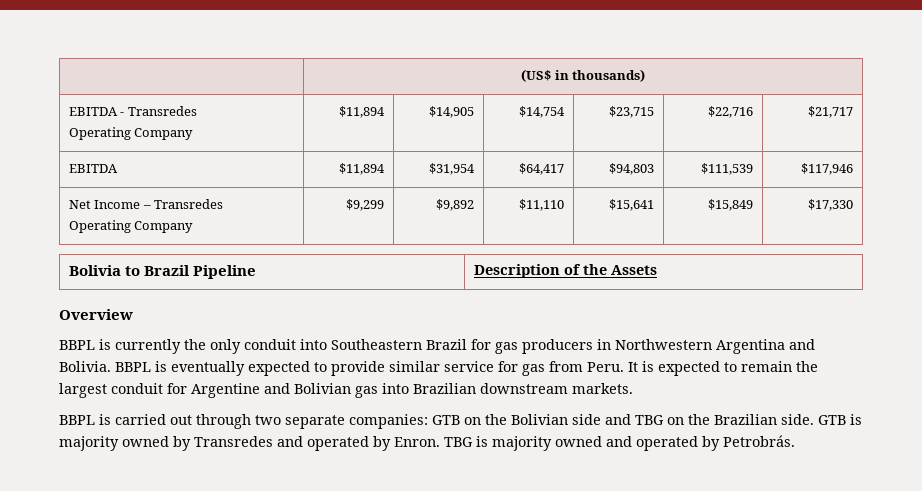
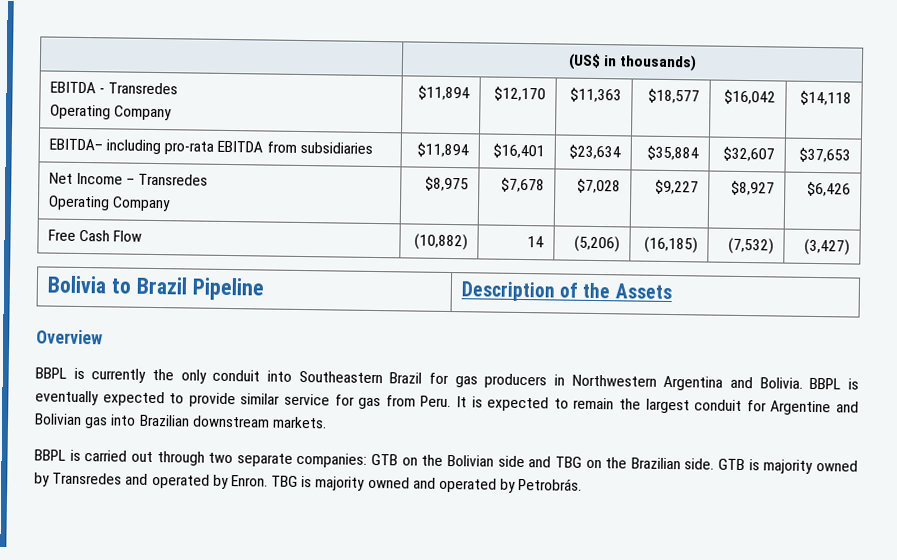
[429,106,475,118] [519,106,566,118] [609,106,655,118] [708,106,754,118] [808,106,854,118] [68,164,118,173] [339,163,386,175] [429,163,476,175] [519,163,565,175] [609,163,655,175] [701,163,754,175] [801,163,854,175] $14,905 | $14,754 | $23,715 | $22,716 | $21,717 // EBITDA | $11,894 | $31,954 | $64,417 | $94,803 | $111,539 | $117,946 -> [494,86,547,102] [570,87,623,103] [648,88,701,104] [724,89,777,105] [800,90,853,106] [48,138,373,155] [417,142,470,158] [493,143,546,159] [569,144,622,160] [647,145,700,161] [723,146,776,162] [799,147,852,163] $12,170 | $11,363 | $18,577 | $16,042 | $14,118 // EBITDA– including pro-rata EBITDA from subsidiaries | $11,894 | $16,401 | $23,634 | $35,884 | $32,607 | $37,653
[346,199,385,211] [436,199,475,211] [519,199,565,211] [609,199,655,211] [708,199,754,211] [808,199,854,211] $9,299 | $9,892 | $11,110 | $15,641 | $15,849 | $17,330 -> [425,176,470,192] [501,177,546,193] [577,178,622,194] [655,179,700,195] [731,180,776,196] [807,181,852,197] [47,229,143,242] [414,233,469,251] [527,236,545,248] [574,235,621,253] [644,236,699,254] [728,237,775,255] [804,238,851,256] $8,975 | $7,678 | $7,028 | $9,227 | $8,927 | $6,426 // Free Cash Flow | (10,882) | 14 | (5,206) | (16,185) | (7,532) | (3,427)

